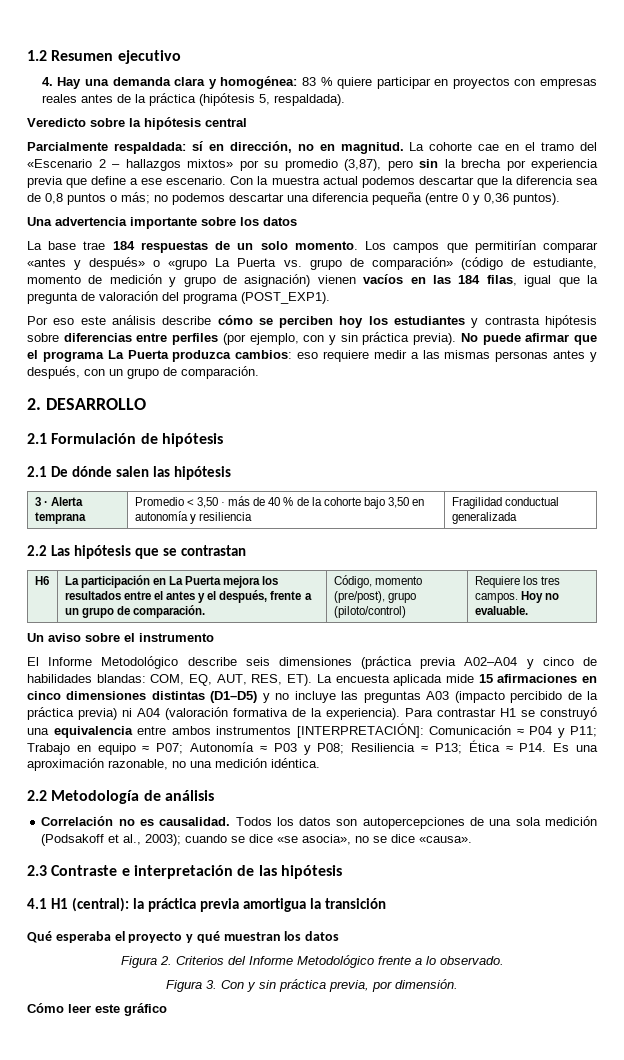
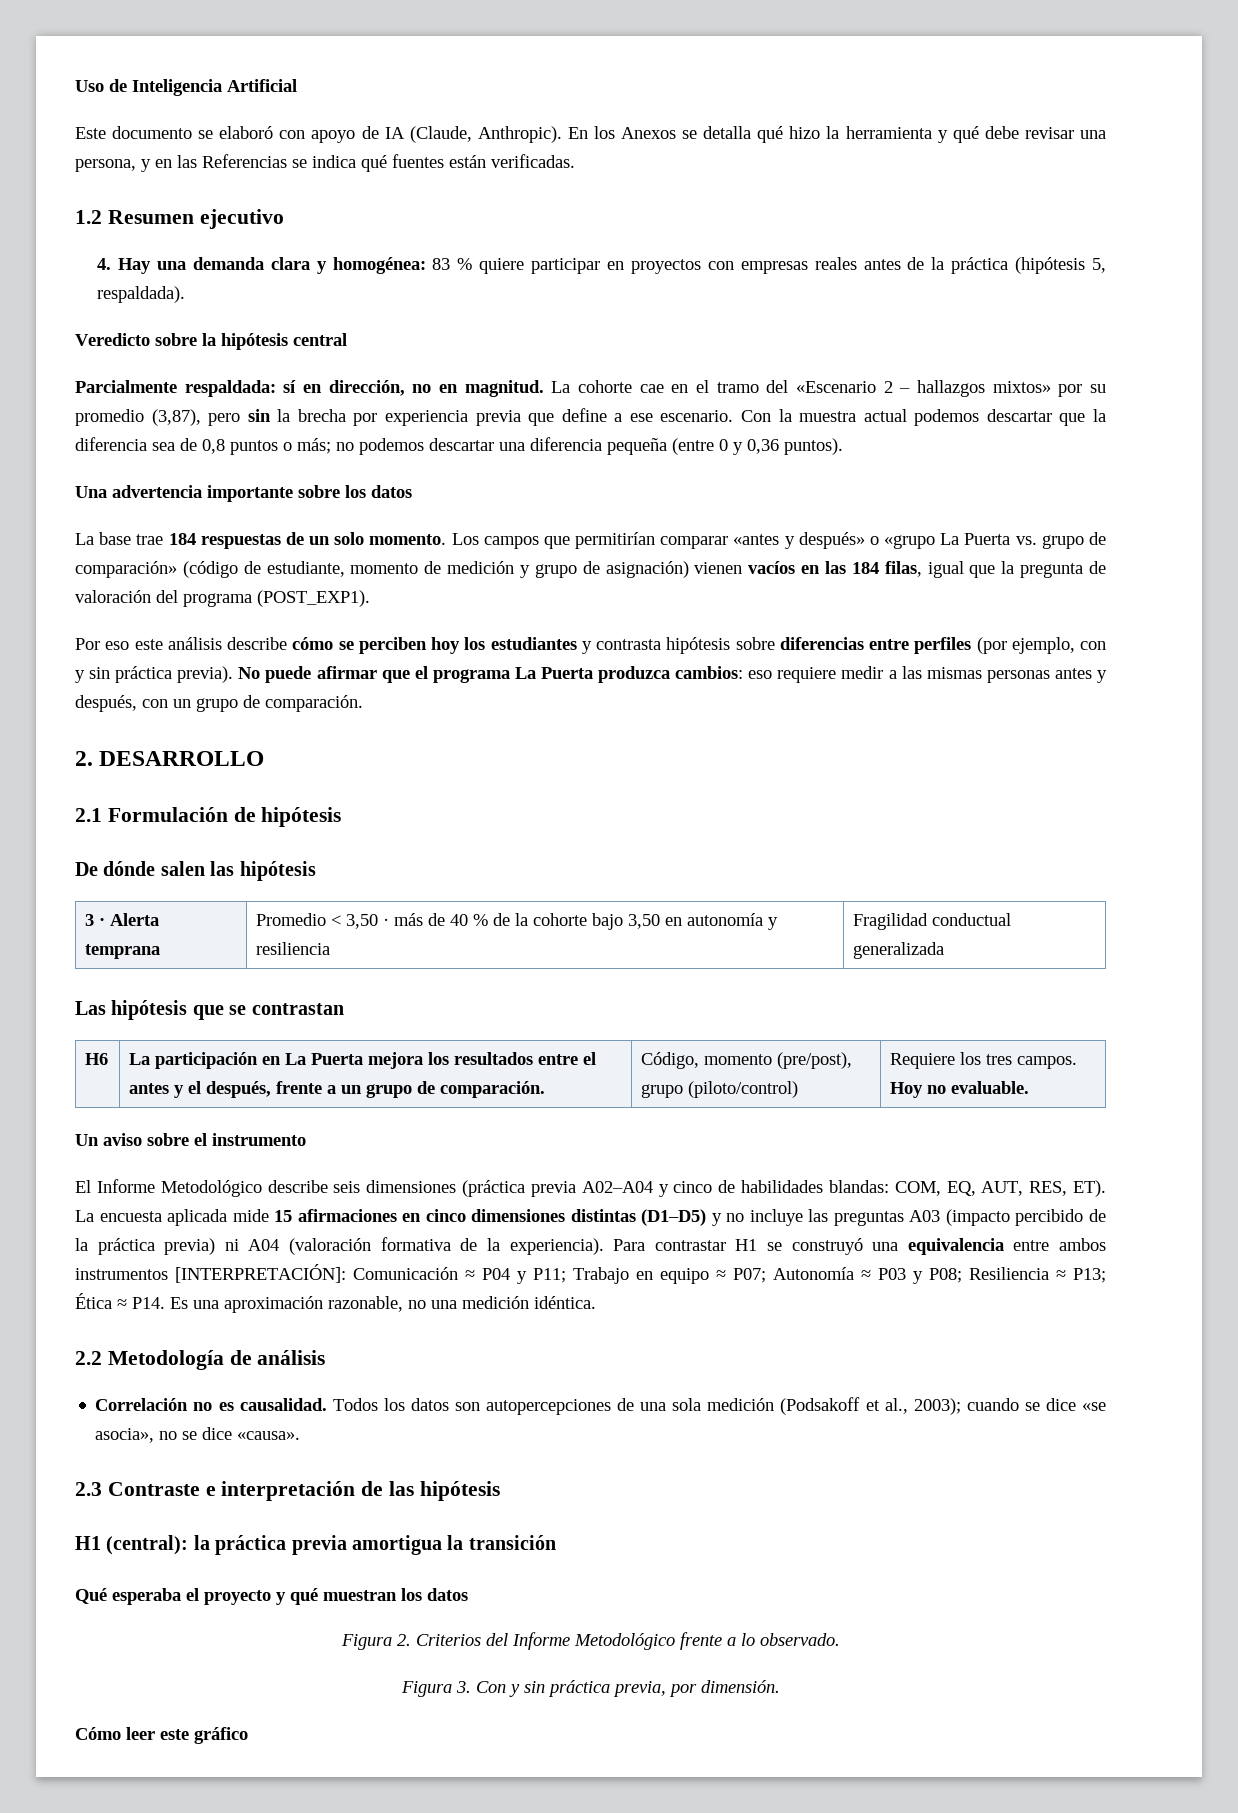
(27, 55) none -> [75,79,297,96] [75,126,1106,143] [75,154,575,172] Uso de Inteligencia Artificial // Este documento se elaboró con apoyo de IA (Claude, Anthropic). En los Anexos se detalla qué hizo la herramienta y qué debe revisar una persona, y en las Referencias se indica qué fuentes están verificadas. //
[27,466,47,477] 2.1 -> (342, 817) none
[27,545,47,556] 2.2 -> (945, 950) none
[27,898,47,909] 4.1 -> (500, 1491) none

